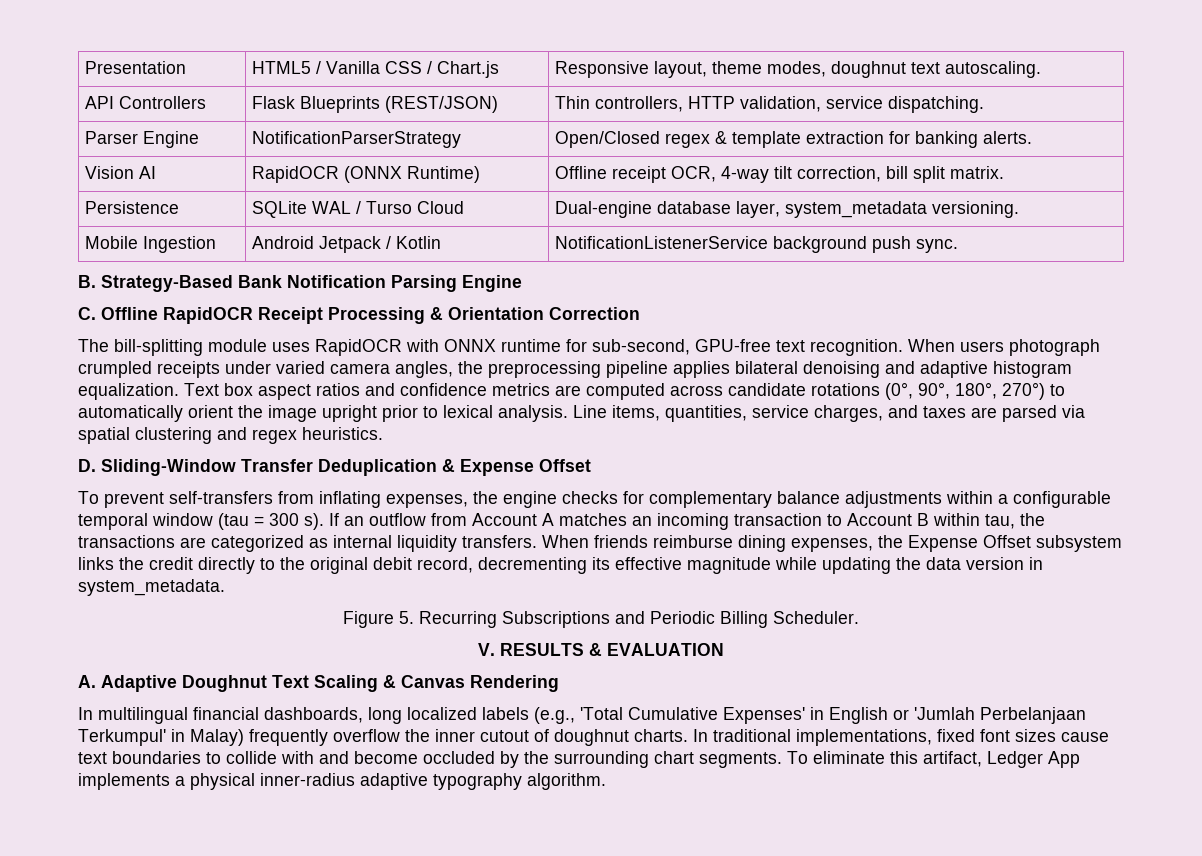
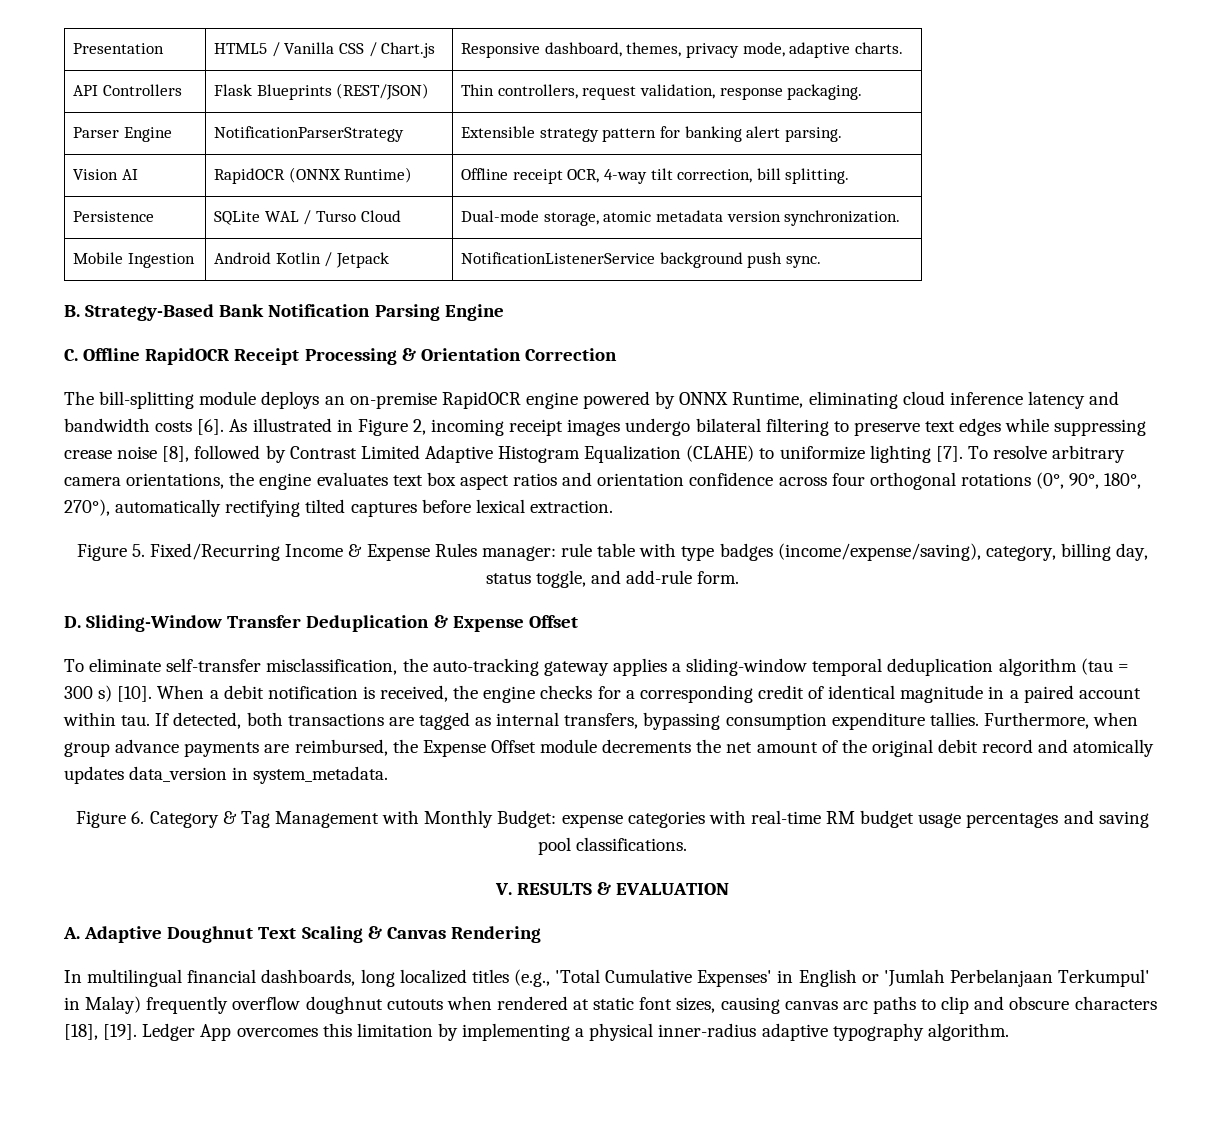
[654,61,1042,78] layout, theme modes, doughnut text autoscaling. -> [544,42,903,58] dashboard, themes, privacy mode, adaptive charts.
[688,96,985,113] HTTP validation, service dispatching. -> [582,84,863,100] request validation, response packaging.
[555,131,1033,148] Open/Closed regex & template extraction for banking alerts. -> [461,126,842,142] Extensible strategy pattern for banking alert parsing.
[913,166,1005,183] split matrix. -> [785,168,850,184] splitting.
[555,201,1020,218] Dual-engine database layer, system_metadata versioning. -> [461,210,901,226] Dual-mode storage, atomic metadata version synchronization.
(315, 242) none -> [275,252,333,267] Kotlin /
[386,236,442,249] / Kotlin -> (389, 260) none
[272,339,1100,356] [78,361,1072,378] [78,382,1065,400] [78,405,1085,422] [78,427,383,444] uses RapidOCR with ONNX runtime for sub-second, GPU-free text recognition. When users photograph crumpled receipts under varied camera angles, the preprocessing pipeline applies bilateral denoising and adaptive histogram equalization. Text box aspect ratios and confidence metrics are computed across candidate rotations (0°, 90°, 180°, 270°) to automatically orient the image upright prior to lexical analysis. Line items, quantities, service charges, and taxes are parsed via spatial clustering and regex heuristics. -> [261,391,1120,409] [64,418,1147,436] [64,445,1126,463] [64,472,1142,490] [64,499,613,517] [76,543,1149,561] [485,570,740,588] deploys an on-premise RapidOCR engine powered by ONNX Runtime, eliminating cloud inference latency and bandwidth costs [6]. As illustrated in Figure 2, incoming receipt images undergo bilateral filtering to preserve text edges while suppressing crease noise [8], followed by Contrast Limited Adaptive Histogram Equalization (CLAHE) to uniformize lighting [7]. To resolve arbitrary camera orientations, the engine evaluates text box aspect ratios and orientation confidence across four orthogonal rotations (0°, 90°, 180°, 270°), automatically rectifying tilted captures before lexical extraction. // Figure 5. Fixed/Recurring Income & Expense Rules manager: rule table with type badges (income/expense/saving), category, billing day, status toggle, and add-rule form.
[104,491,1111,508] [78,513,1045,530] prevent self-transfers from inflating expenses, the engine checks for complementary balance adjustments within a configurable temporal window (tau = 300 s). If an outflow from Account A matches an incoming transaction to Account B within tau, the -> [89,658,1129,676] [64,685,1141,703] [63,712,283,729] eliminate self-transfer misclassification, the auto-tracking gateway applies a sliding-window temporal deduplication algorithm (tau = 300 s) [10]. When a debit notification is received, the engine checks for a corresponding credit of identical magnitude in a paired account within tau. If detected, both
[211,535,304,552] categorized -> [418,712,470,730] tagged
[397,535,1122,552] [78,557,1043,574] [78,579,225,596] [343,611,859,628] liquidity transfers. When friends reimburse dining expenses, the Expense Offset subsystem links the credit directly to the original debit record, decrementing its effective magnitude while updating the data version in system_metadata. // Figure 5. Recurring Subscriptions and Periodic Billing Scheduler. -> [564,712,1139,730] [64,739,1155,757] [64,766,389,784] [76,810,1149,828] [537,837,688,855] transfers, bypassing consumption expenditure tallies. Furthermore, when group advance payments are reimbursed, the Expense Offset module decrements the net amount of the original debit record and atomically updates data_version in system_metadata. // Figure 6. Category & Tag Management with Monthly Budget: expense categories with real-time RM budget usage percentages and saving pool classifications.
[482,707,529,720] labels -> [471,969,509,983] titles
[405,729,1109,746] [78,751,1080,768] [78,773,170,790] the inner cutout of doughnut charts. In traditional implementations, fixed font sizes cause text boundaries to collide with and become occluded by the surrounding chart segments. To eliminate this artifact, Ledger App implements -> [305,996,1157,1014] [64,1023,571,1041] doughnut cutouts when rendered at static font sizes, causing canvas arc paths to clip and obscure characters [18], [19]. Ledger App overcomes this limitation by implementing

